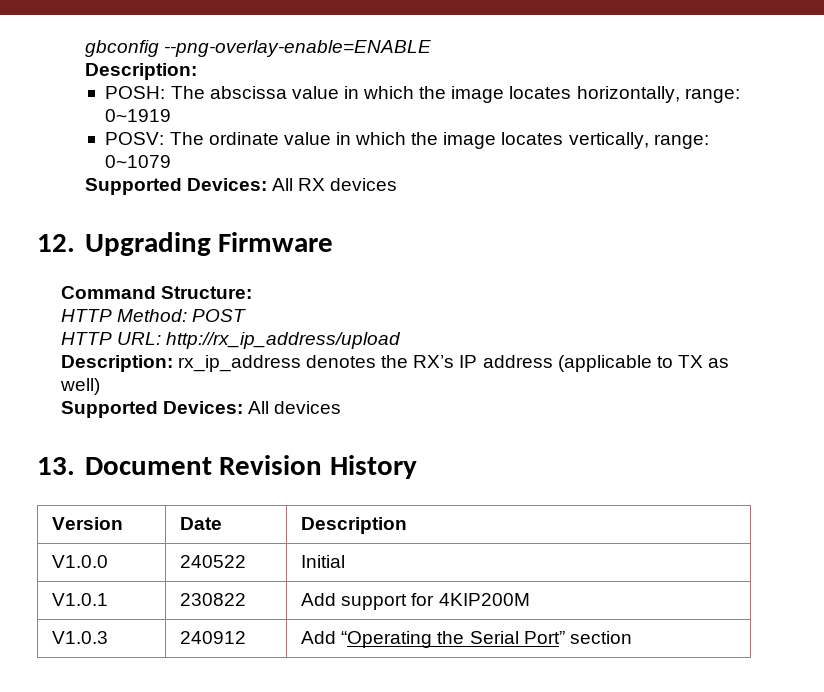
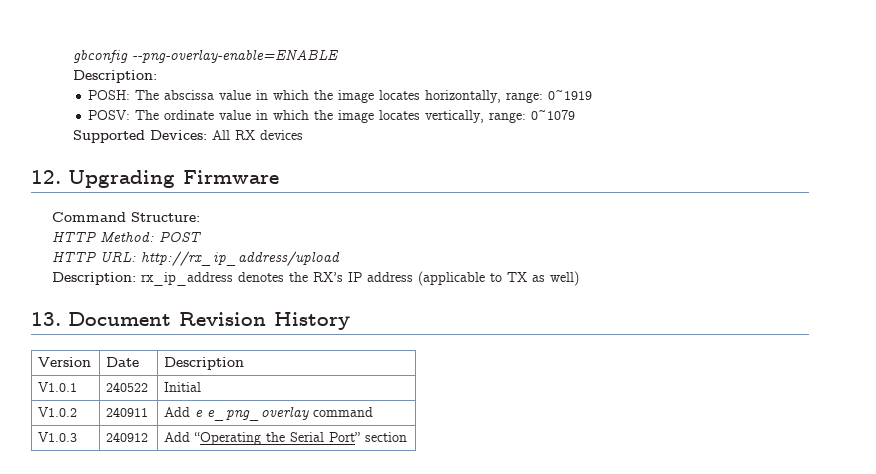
[60,401,342,418] // Supported Devices: All devices -> (579, 278) none
[52,555,109,568] V1.0.0 -> [38,382,78,392] V1.0.1
[52,593,109,606] [180,593,247,606] [301,593,530,610] V1.0.1 | 230822 | Add support for 4KIP200M -> [38,407,78,417] [106,407,149,417] [164,407,374,421] V1.0.2 | 240911 | Add e e_png_overlay command

